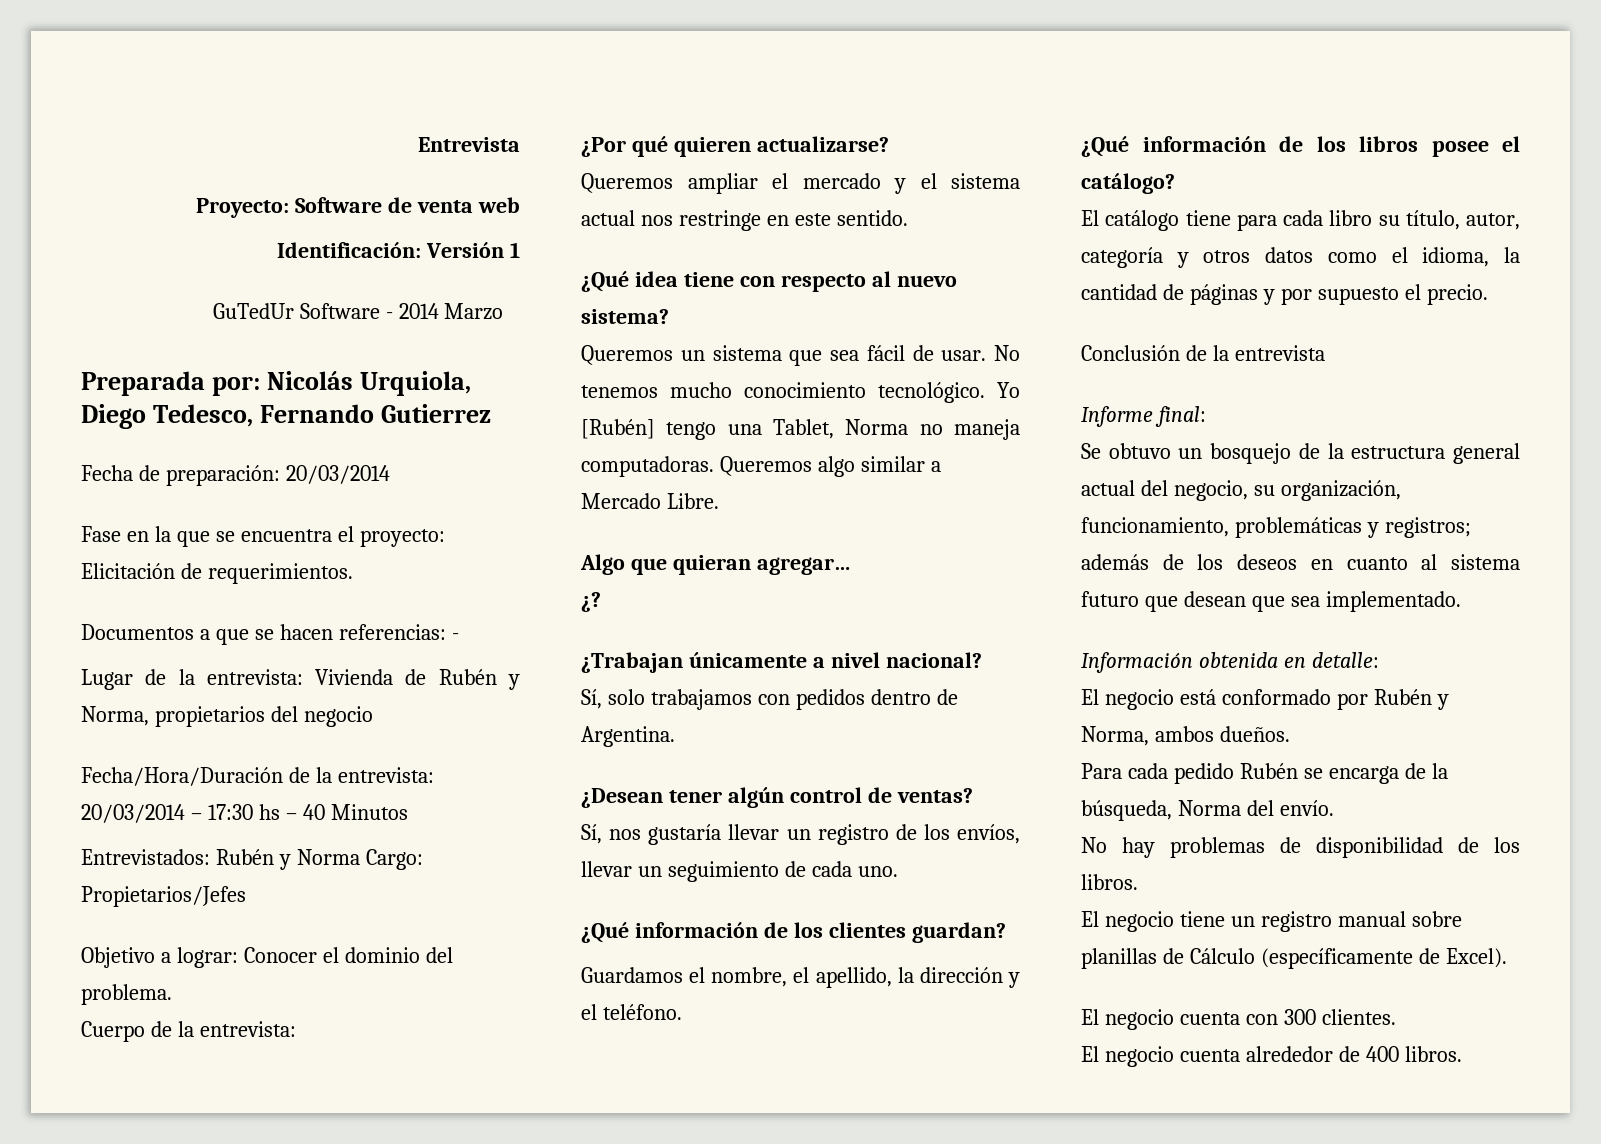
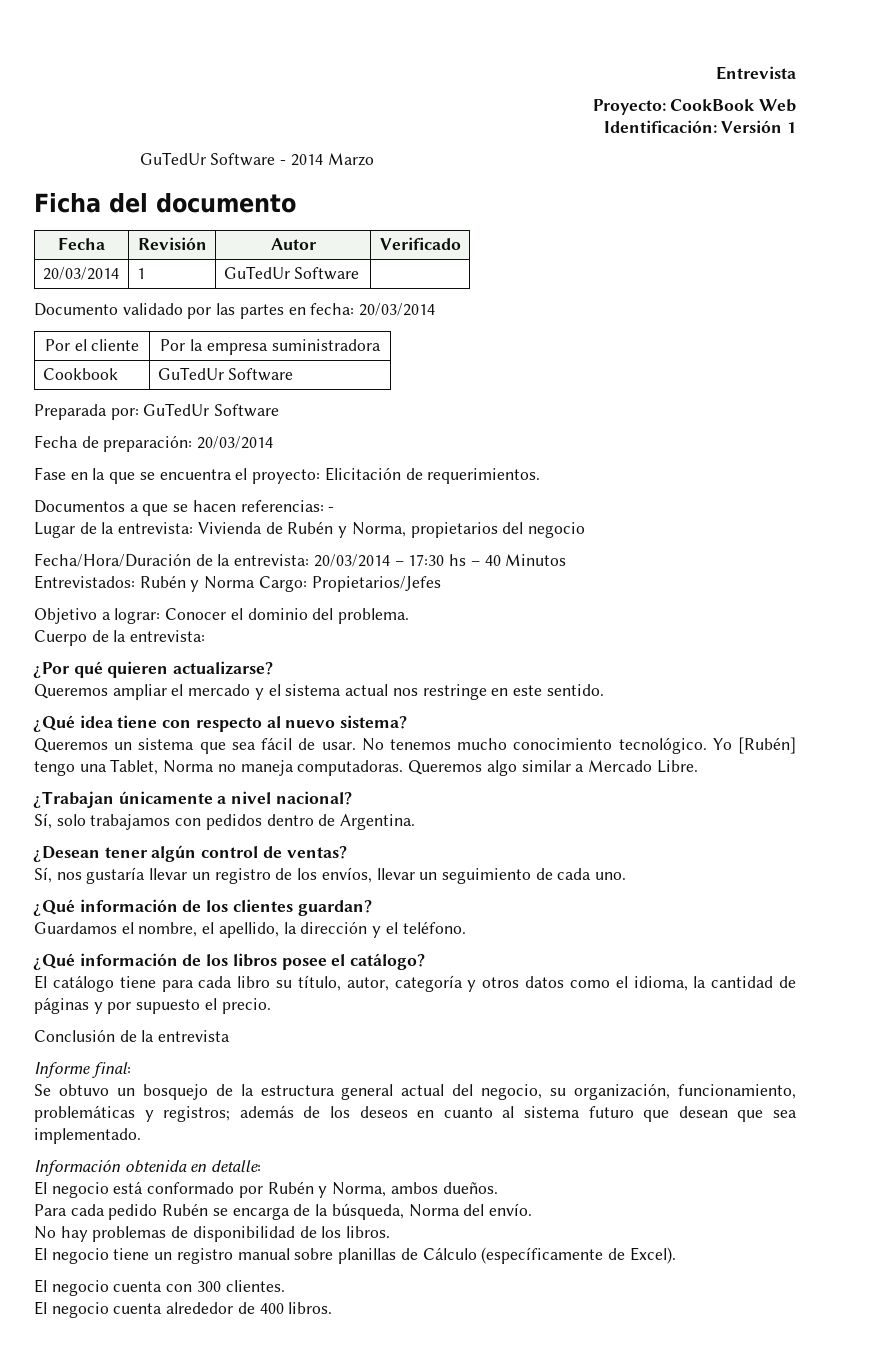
[295,197,520,213] Software de venta web -> [670,99,796,112] CookBook Web
[81,371,471,396] [81,404,491,429] Preparada por: Nicolás Urquiola, Diego Tedesco, Fernando Gutierrez -> [34,193,296,213] [58,237,105,250] [137,237,207,250] [270,238,317,250] [379,237,461,250] [42,267,119,280] [136,268,145,279] [223,266,360,280] [34,303,436,319] [44,339,140,351] [160,339,381,355] [42,368,118,380] [157,367,294,381] [34,403,280,420] Ficha del documento // Fecha | Revisión | Autor | Verificado // 20/03/2014 | 1 | GuTedUr Software | // Documento validado por las partes en fecha: 20/03/2014 // Por el cliente | Por la empresa suministradora // Cookbook | GuTedUr Software // Preparada por: GuTedUr Software
[580,554,851,575] [581,592,601,612] // Algo que quieran agregar… // ¿? -> (698, 766) none

